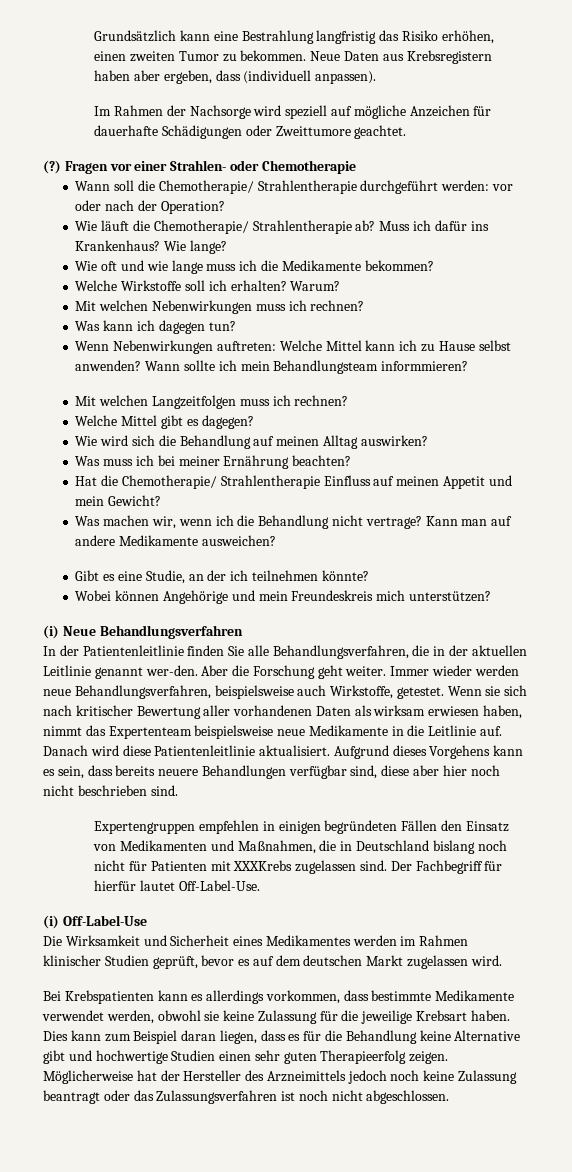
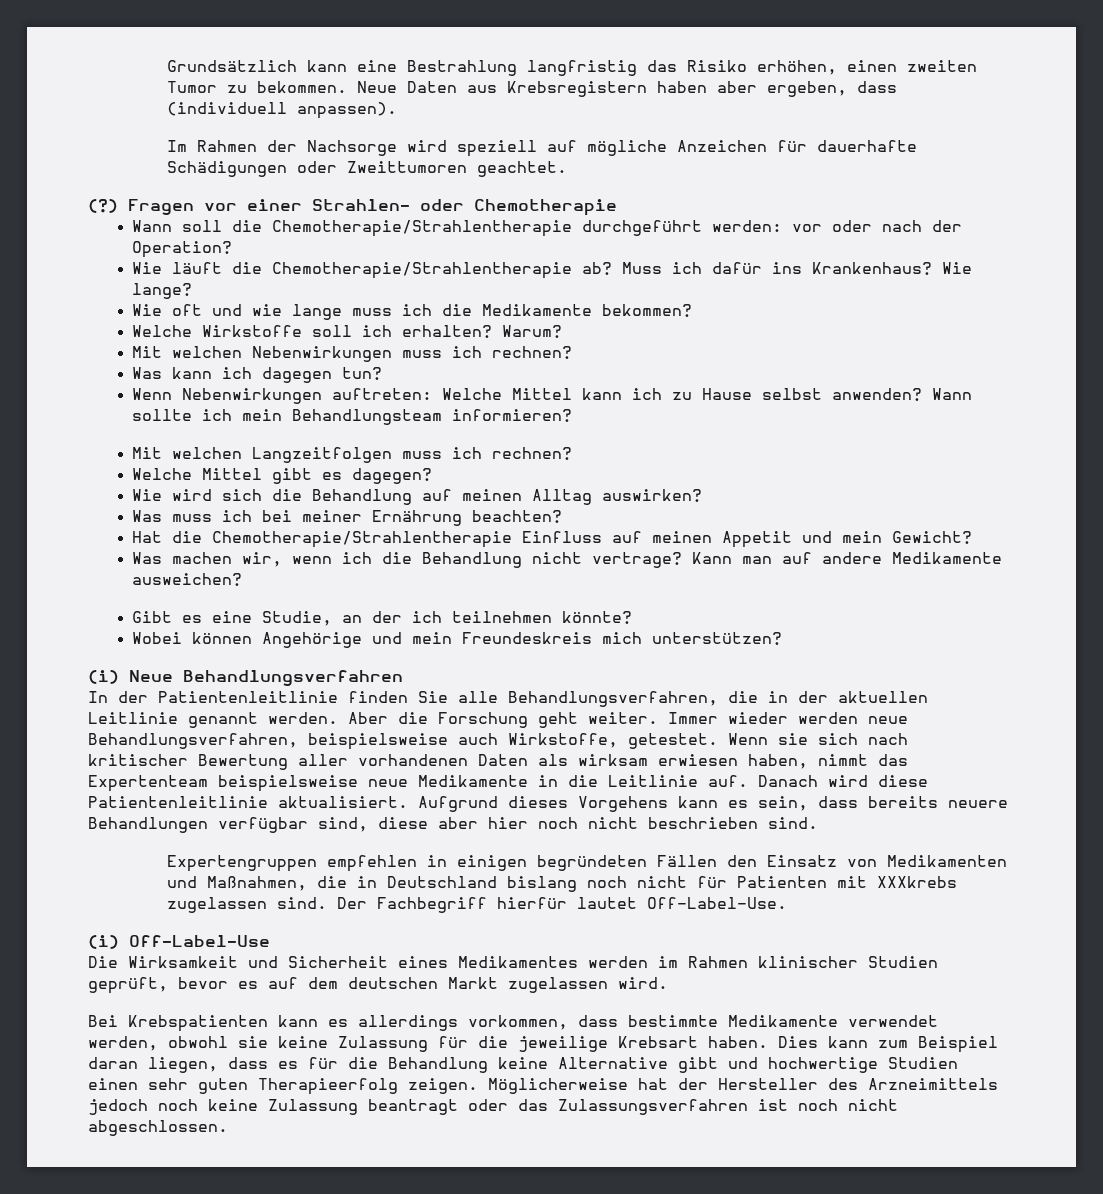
[275,126,351,136] Zweittumore -> [347,161,468,173] Zweittumoren
[158,180,357,194] Chemotherapie/ Strahlentherapie -> [271,220,572,237] Chemotherapie/Strahlentherapie
[153,220,352,234] Chemotherapie/ Strahlentherapie -> [271,262,572,279] Chemotherapie/Strahlentherapie
[381,361,469,371] informmieren? -> [451,409,572,422] informieren?
[122,475,320,489] Chemotherapie/ Strahlentherapie -> [211,531,512,548] Chemotherapie/Strahlentherapie
[145,665,198,676] wer-den. -> [268,712,338,724] werden.
[233,860,293,871] XXXKrebs -> [877,876,958,888] XXXkrebs
[484,861,503,871] für -> (488, 905) none

